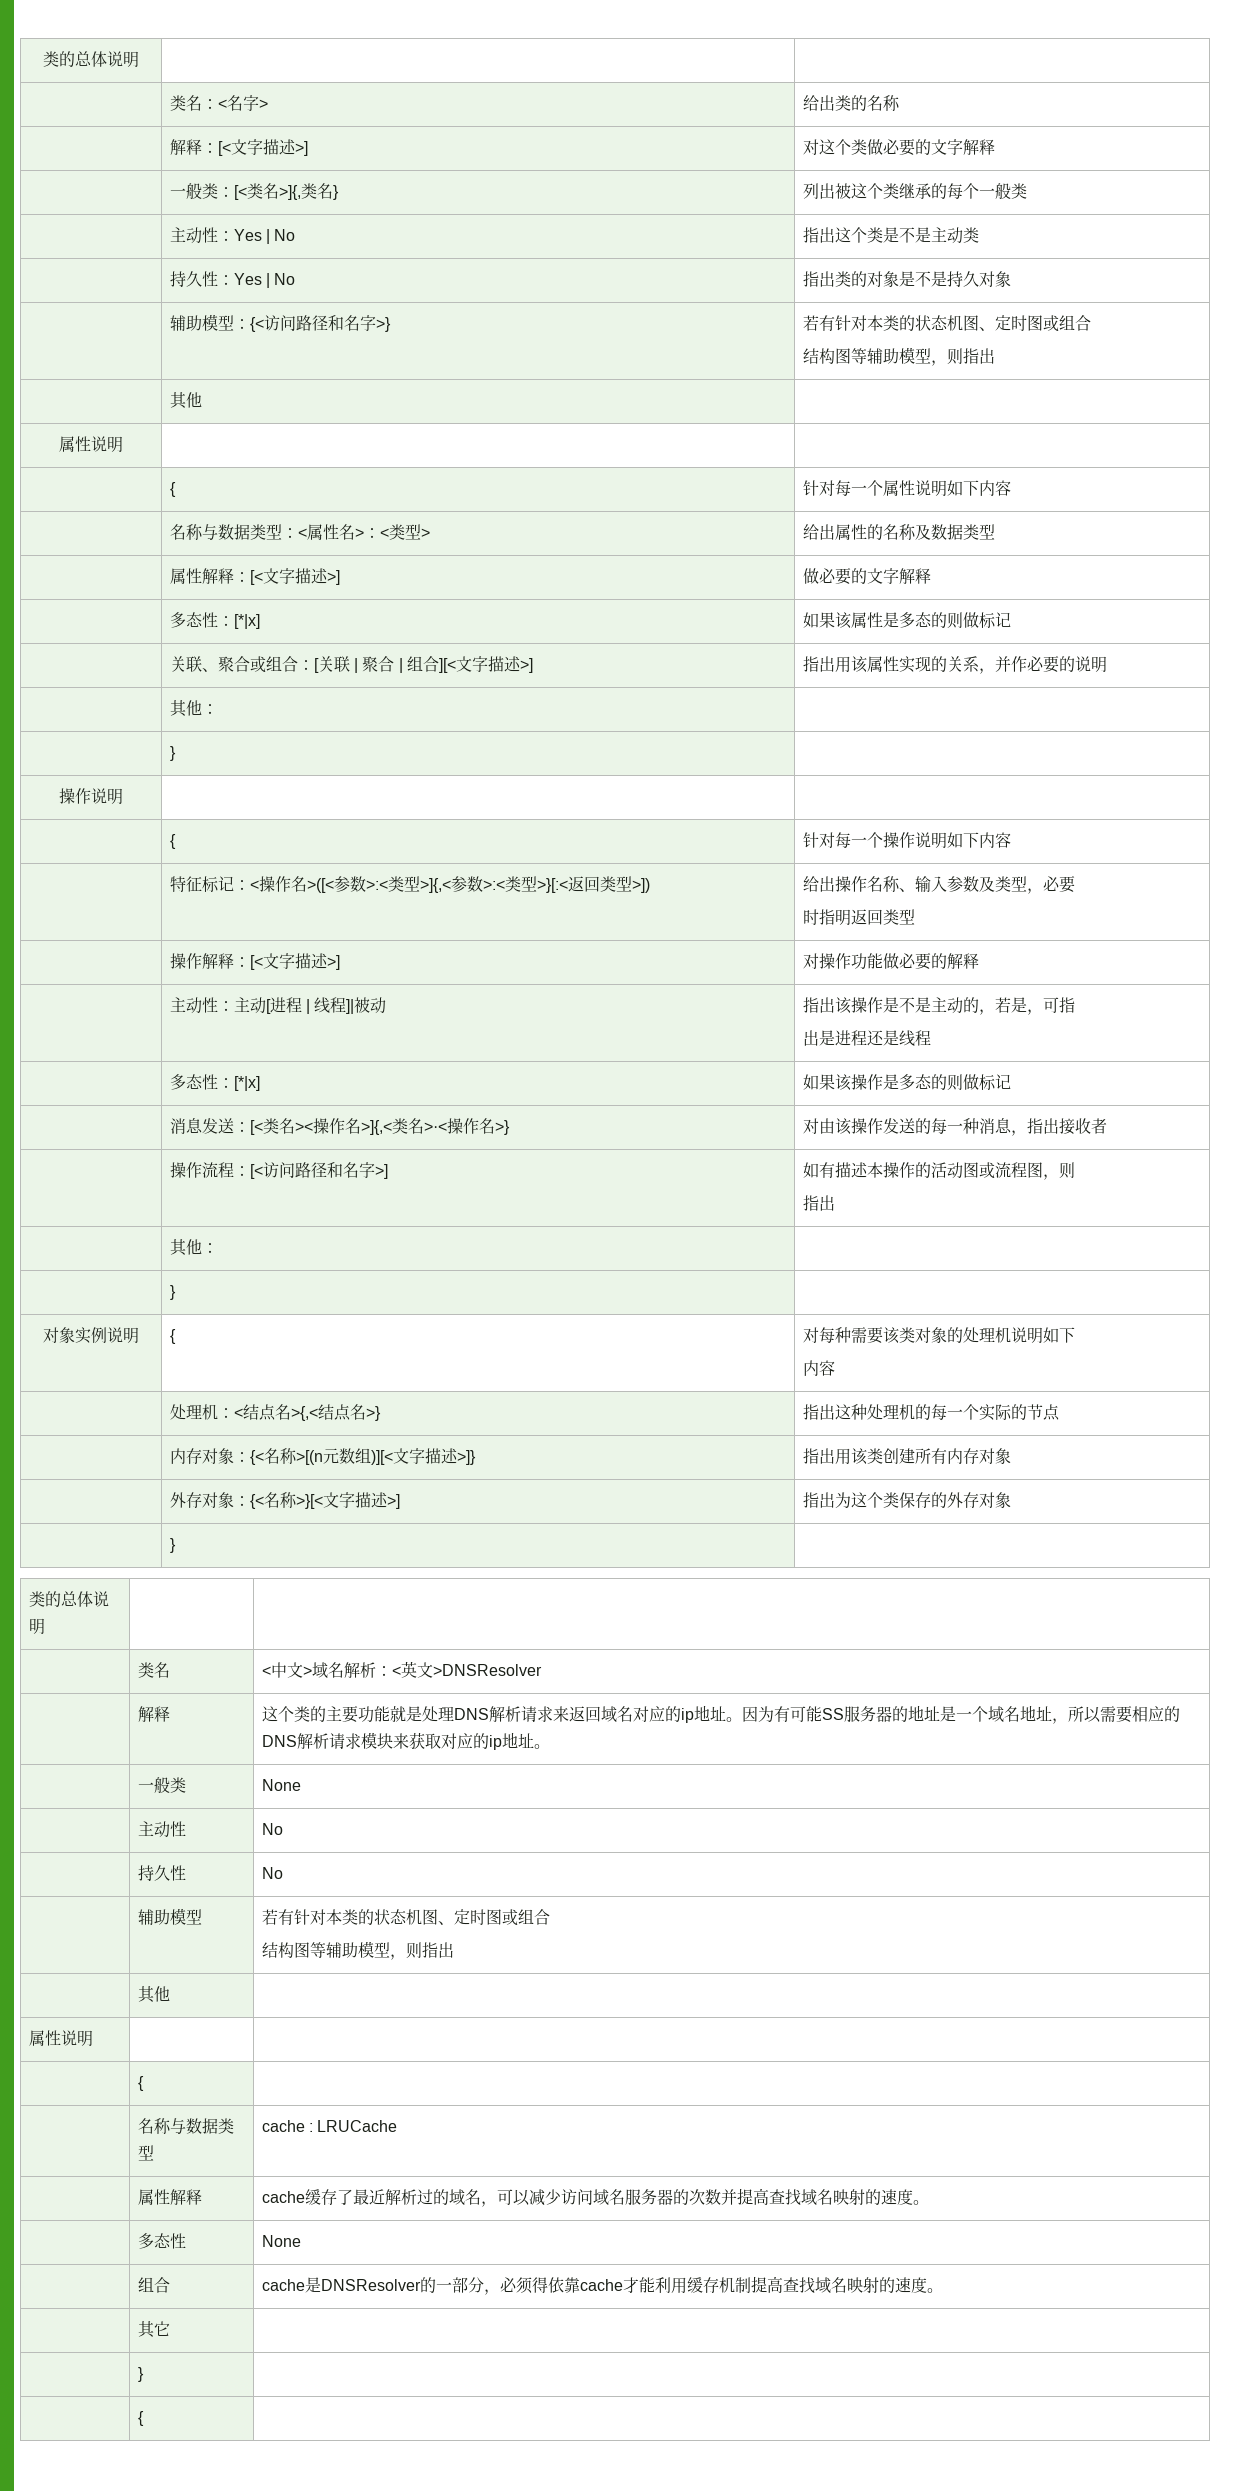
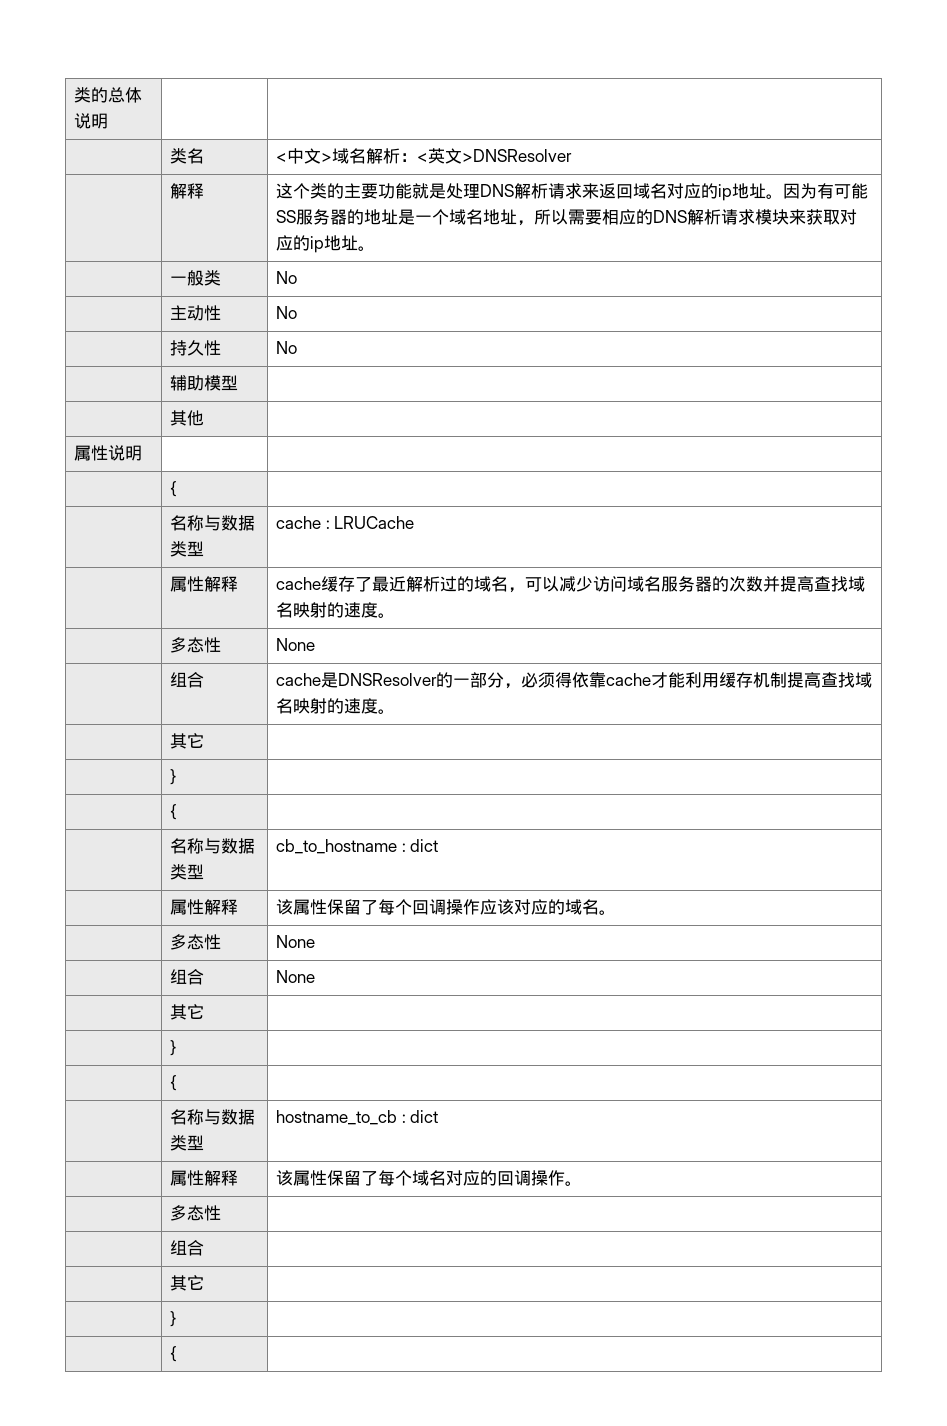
[43,51,139,68] [169,95,268,111] [802,95,900,111] [169,139,308,156] [802,139,995,156] [169,183,339,200] [802,183,1027,200] [169,227,296,244] [802,227,979,244] [169,271,296,288] [802,271,1011,287] [169,314,391,332] [802,315,1091,332] [802,347,995,366] [169,392,202,409] [59,436,123,453] [169,482,176,497] [802,480,1011,497] [169,524,430,540] [802,524,995,540] [169,568,340,585] [802,568,931,585] [169,612,260,629] [802,612,1011,629] [169,656,533,673] [802,656,1107,674] [169,700,218,717] [169,746,176,761] [59,788,123,805] [169,834,176,849] [802,832,1011,849] [169,876,650,893] [802,876,1075,894] [802,909,915,926] [169,953,340,970] [802,953,979,970] [169,997,387,1014] [802,997,1075,1015] [802,1030,931,1046] [169,1074,260,1091] [802,1074,1011,1091] [169,1118,510,1135] [802,1118,1107,1136] [169,1162,388,1179] [802,1162,1075,1180] [802,1195,835,1211] [169,1239,218,1256] [169,1285,176,1300] [43,1327,139,1344] [169,1329,176,1344] [802,1327,1075,1344] [802,1360,835,1376] [169,1404,381,1421] [802,1404,1060,1421] [169,1448,476,1465] [802,1448,1011,1465] [169,1492,400,1509] [802,1492,1011,1508] [169,1538,176,1553] [28,1591,109,1607] [28,1618,45,1635] 类的总体说明 | | // | 类名：<名字> | 给出类的名称 // | 解释：[<文字描述>] | 对这个类做必要的文字解释 // | 一般类：[<类名>]{,类名} | 列出被这个类继承的每个一般类 // | 主动性：Yes | No | 指出这个类是不是主动类 // | 持久性：Yes | No | 指出类的对象是不是持久对象 // | 辅助模型：{<访问路径和名字>} | 若有针对本类的状态机图、定时图或组合 // 结构图等辅助模型，则指出 // | 其他 | // 属性说明 | | // | { | 针对每一个属性说明如下内容 // | 名称与数据类型：<属性名>：<类型> | 给出属性的名称及数据类型 // | 属性解释：[<文字描述>] | 做必要的文字解释 // | 多态性：[*|x] | 如果该属性是多态的则做标记 // | 关联、聚合或组合：[关联 | 聚合 | 组合][<文字描述>] | 指出用该属性实现的关系，并作必要的说明 // | 其他： | // | } | // 操作说明 | | // | { | 针对每一个操作说明如下内容 // | 特征标记：<操作名>([<参数>:<类型>]{,<参数>:<类型>}[:<返回类型>]) | 给出操作名称、输入参数及类型，必要 // 时指明返回类型 // | 操作解释：[<文字描述>] | 对操作功能做必要的解释 // | 主动性：主动[进程 | 线程]|被动 | 指出该操作是不是主动的，若是，可指 // 出是进程还是线程 // | 多态性：[*|x] | 如果该操作是多态的则做标记 // | 消息发送：[<类名><操作名>]{,<类名>·<操作名>} | 对由该操作发送的每一种消息，指出接收者 // | 操作流程：[<访问路径和名字>] | 如有描述本操作的活动图或流程图，则 // 指出 // | 其他： | // | } | // 对象实例说明 | { | 对每种需要该类对象的处理机说明如下 // 内容 // | 处理机：<结点名>{,<结点名>} | 指出这种处理机的每一个实际的节点 // | 内存对象：{<名称>[(n元数组)][<文字描述>]} | 指出用该类创建所有内存对象 // | 外存对象：{<名称>}[<文字描述>] | 指出为这个类保存的外存对象 // | } | // 类的总体说明 | | -> [74,87,143,103] [74,113,109,129] 类的总体说明 | |
[261,1779,301,1791] | None -> [276,271,298,284] | No
[261,1909,550,1926] [261,1941,454,1960] 若有针对本类的状态机图、定时图或组合 // 结构图等辅助模型，则指出 -> (239, 383) none
(144, 2418) none -> [170,838,256,854] [170,864,205,880] [276,839,439,854] [170,899,239,915] [276,899,617,915] [170,934,222,950] [276,935,316,948] [170,969,205,985] [276,970,316,983] [170,1004,205,1020] [170,1040,178,1056] [170,1075,178,1091] [170,1109,256,1125] [170,1135,205,1151] [276,1110,439,1125] [170,1170,239,1186] [276,1170,583,1186] [170,1205,222,1221] [170,1240,205,1256] [170,1275,205,1291] [170,1311,178,1327] [170,1346,178,1362] // | 名称与数据类型 | cb_to_hostname : dict // | 属性解释 | 该属性保留了每个回调操作应该对应的域名。 // | 多态性 | None // | 组合 | None // | 其它 | // | } | // | { | // | 名称与数据类型 | hostname_to_cb : dict // | 属性解释 | 该属性保留了每个域名对应的回调操作。 // | 多态性 | // | 组合 | // | 其它 | // | } | // | { |

